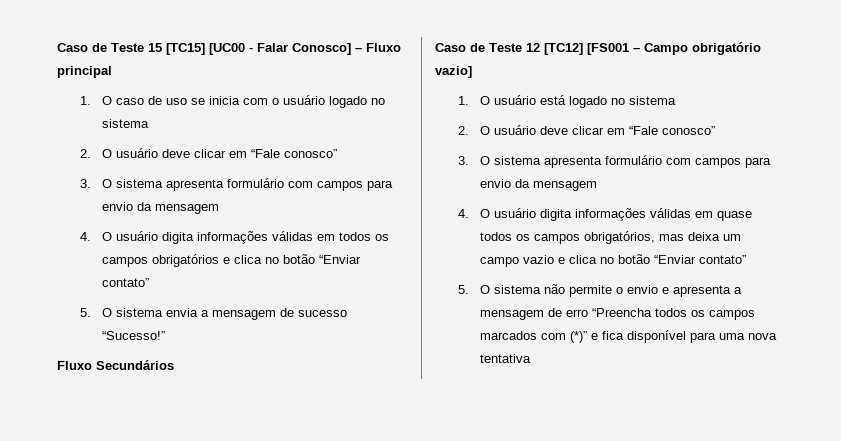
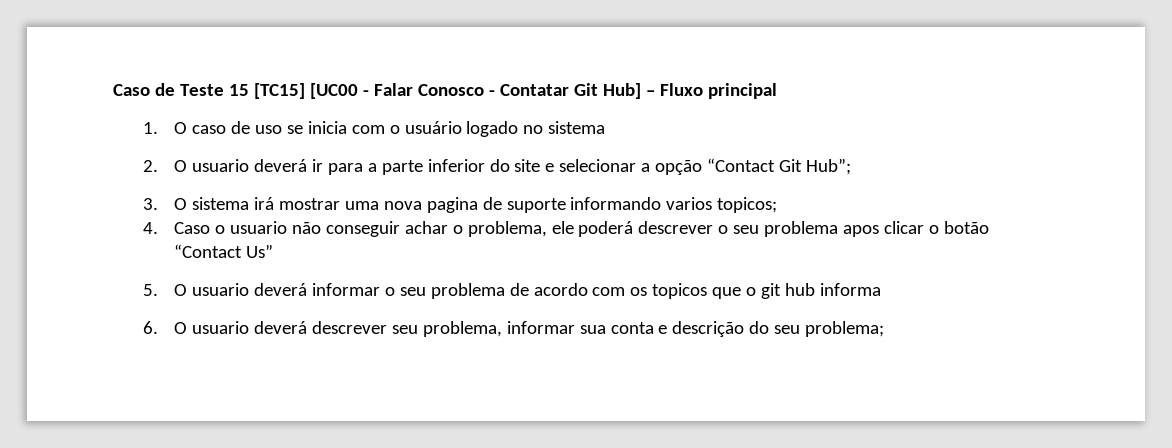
[292,43,351,55] Conosco] -> [417,83,641,99] Conosco - Contatar Git Hub]
[116,148,338,158] [79,178,394,191] [102,202,220,214] [79,231,390,244] [102,254,362,267] [102,278,150,287] [79,308,348,320] [102,331,166,340] [57,360,174,370] [435,42,761,55] [435,66,472,78] [457,95,677,108] [457,125,716,135] [457,155,772,168] [480,179,598,191] [457,208,753,221] [480,231,742,244] [480,254,747,267] [457,284,743,297] [480,308,756,320] [480,330,778,343] [480,354,532,363] usuário deve clicar em “Fale conosco” // 3. O sistema apresenta formulário com campos para envio da mensagem // 4. O usuário digita informações válidas em todos os campos obrigatórios e clica no botão “Enviar contato” // 5. O sistema envia a mensagem de sucesso “Sucesso!” // Fluxo Secundários // Caso de Teste 12 [TC12] [FS001 – Campo obrigatório vazio] // 1. O usuário está logado no sistema // 2. O usuário deve clicar em “Fale conosco” // 3. O sistema apresenta formulário com campos para envio da mensagem // 4. O usuário digita informações válidas em quase todos os campos obrigatórios, mas deixa um campo vazio e clica no botão “Enviar contato” // 5. O sistema não permite o envio e apresenta a mensagem de erro “Preencha todos os campos marcados com (*)” e fica disponível para uma nova tentativa -> [191,158,852,175] [143,197,778,213] [143,221,990,237] [173,244,273,258] [143,283,882,299] [143,321,885,337] usuario deverá ir para a parte inferior do site e selecionar a opção “Contact Git Hub”; // 3. O sistema irá mostrar uma nova pagina de suporte informando varios topicos; // 4. Caso o usuario não conseguir achar o problema, ele poderá descrever o seu problema apos clicar o botão “Contact Us” // 5. O usuario deverá informar o seu problema de acordo com os topicos que o git hub informa // 6. O usuario deverá descrever seu problema, informar sua conta e descrição do seu problema;

